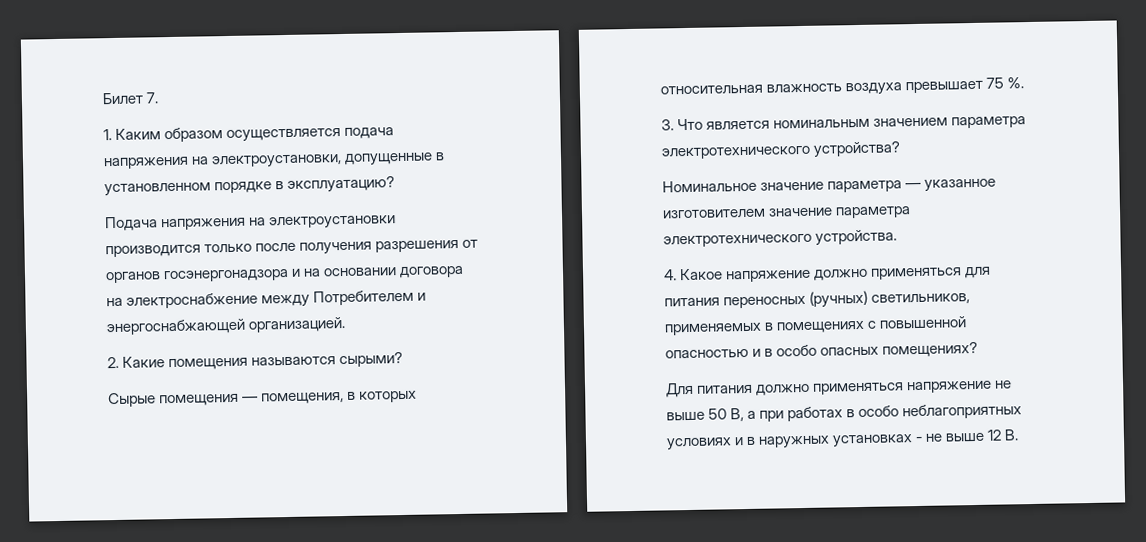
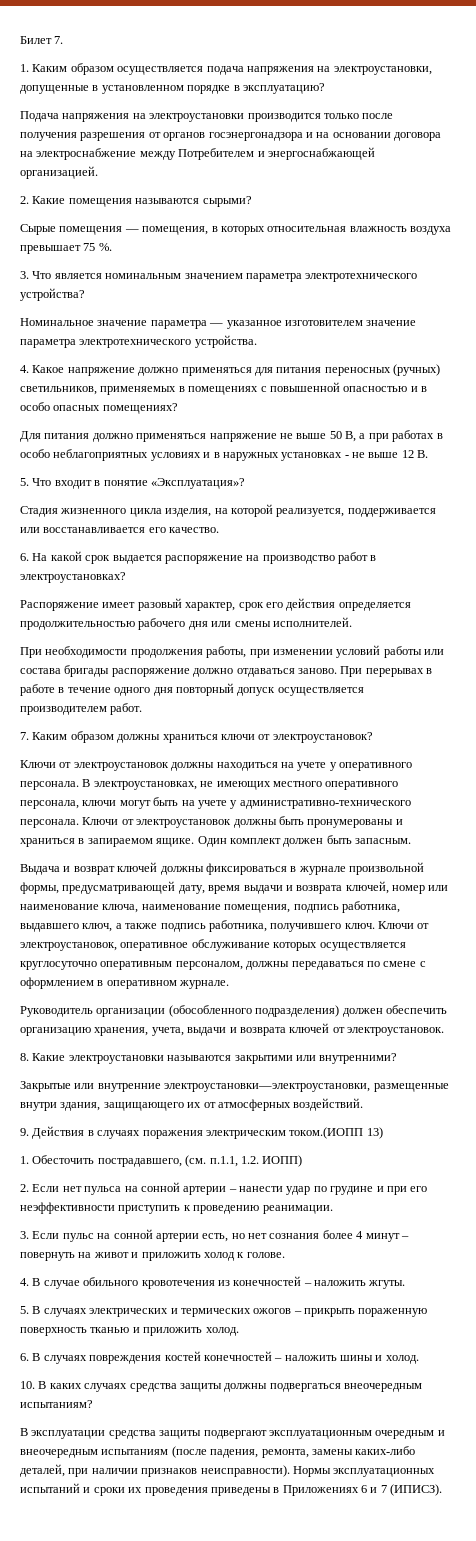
(1020, 435) none -> [20,478,245,489] [20,504,436,517] [20,527,220,533] [20,551,377,564] [20,572,126,583] [20,598,411,611] [20,617,352,630] [20,645,444,658] [20,665,432,677] [20,683,364,696] [20,703,143,715] [20,731,373,743] [20,760,412,771] [20,779,399,790] [20,797,411,809] [20,816,403,828] [20,835,411,847] [20,862,424,875] [20,881,449,894] [20,901,400,913] [20,920,430,932] [20,939,406,951] [20,961,426,970] [20,977,230,989] [20,1005,447,1017] [20,1023,444,1036] [20,1053,398,1064] [20,1081,449,1092] [20,1098,364,1111] [20,1126,383,1139] [20,1155,303,1167] [20,1182,428,1195] [20,1202,333,1214] [20,1229,409,1242] [20,1252,285,1261] [20,1276,406,1289] [20,1306,428,1317] [20,1327,239,1336] [20,1351,419,1364] [20,1381,422,1392] [20,1400,93,1408] [20,1428,445,1439] [20,1446,416,1458] [20,1464,436,1477] [20,1483,443,1496] // 5. Что входит в понятие «Эксплуатация»? // Стадия жизненного цикла изделия, на которой реализуется, поддерживается или восстанавливается его качество. // 6. На какой срок выдается распоряжение на производство работ в электроустановках? // Распоряжение имеет разовый характер, срок его действия определяется продолжительностью рабочего дня или смены исполнителей. // При необходимости продолжения работы, при изменении условий работы или состава бригады распоряжение должно отдаваться заново. При перерывах в работе в течение одного дня повторный допуск осуществляется производителем работ. // 7. Каким образом должны храниться ключи от электроустановок? // Ключи от электроустановок должны находиться на учете у оперативного персонала. В электроустановках, не имеющих местного оперативного персонала, ключи могут быть на учете у административно-технического персонала. Ключи от электроустановок должны быть пронумерованы и храниться в запираемом ящике. Один комплект должен быть запасным. // Выдача и возврат ключей должны фиксироваться в журнале произвольной формы, предусматривающей дату, время выдачи и возврата ключей, номер или наименование ключа, наименование помещения, подпись работника, выдавшего ключ, а также подпись работника, получившего ключ. Ключи от электроустановок, оперативное обслуживание которых осуществляется круглосуточно оперативным персоналом, должны передаваться по смене с оформлением в оперативном журнале. // Руководитель организации (обособленного подразделения) должен обеспечить организацию хранения, учета, выдачи и возврата ключей от электроустановок. // 8. Какие электроустановки называются закрытими или внутренними? // Закрытые или внутренние электроустановки—электроустановки, размещенные внутри здания, защищающего их от атмосферных воздействий. // 9. Действия в случаях поражения электрическим током.(ИОПП 13) // 1. Обесточить пострадавшего, (см. п.1.1, 1.2. ИОПП) // 2. Если нет пульса на сонной артерии – нанести удар по грудине и при его неэффективности приступить к проведению реанимации. // 3. Если пульс на сонной артерии есть, но нет сознания более 4 минут – повернуть на живот и приложить холод к голове. // 4. В случае обильного кровотечения из конечностей – наложить жгуты. // 5. В случаях электрических и термических ожогов – прикрыть пораженную поверхность тканью и приложить холод. // 6. В случаях повреждения костей конечностей – наложить шины и холод. // 10. В каких случаях средства защиты должны подвергаться внеочередным испытаниям? // В эксплуатации средства защиты подвергают эксплуатационным очередным и внеочередным испытаниям (после падения, ремонта, замены каких-либо деталей, при наличии признаков неисправности). Нормы эксплуатационных испытаний и сроки их проведения приведены в Приложениях 6 и 7 (ИПИСЗ).

